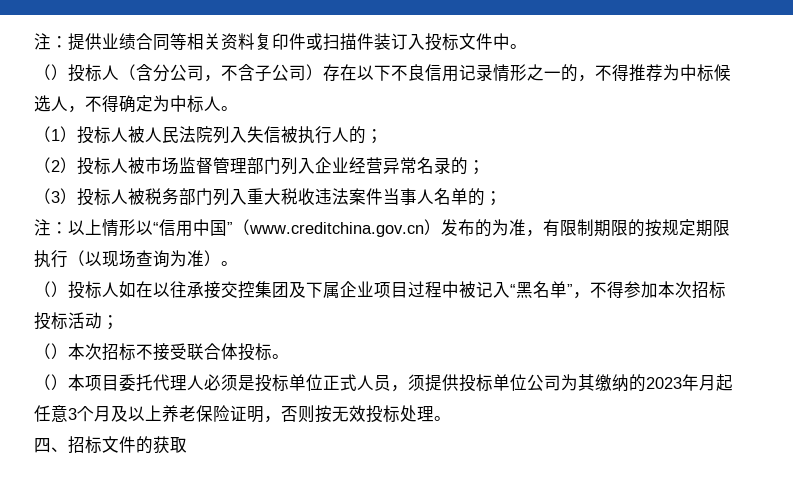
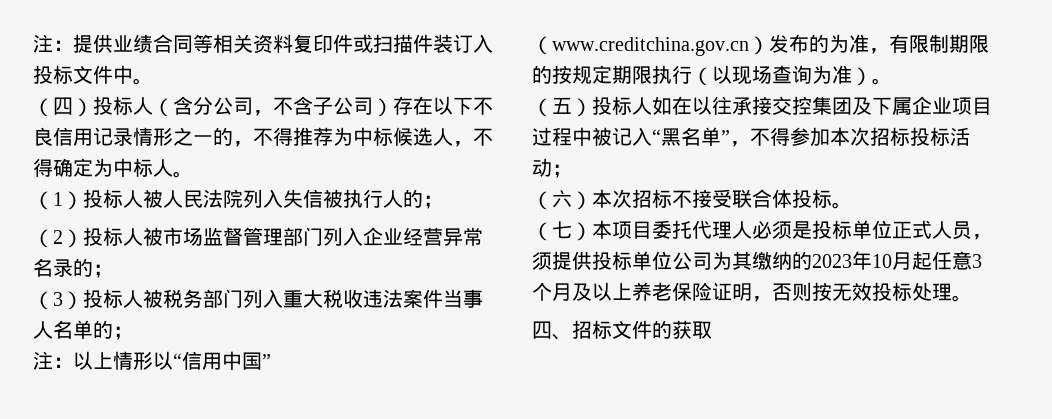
(51, 72) none -> [53,97,73,115] 四
(51, 289) none -> [552,97,572,114] 五
(51, 351) none -> [552,190,572,208] 六
(51, 382) none -> [552,221,572,239] 七
(699, 382) none -> [872,254,892,268] 10

